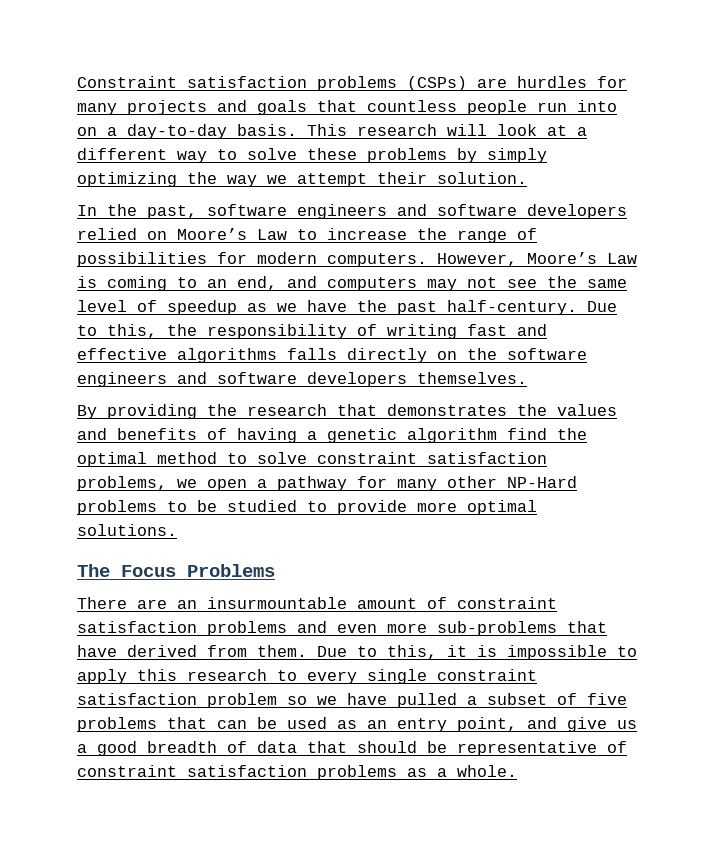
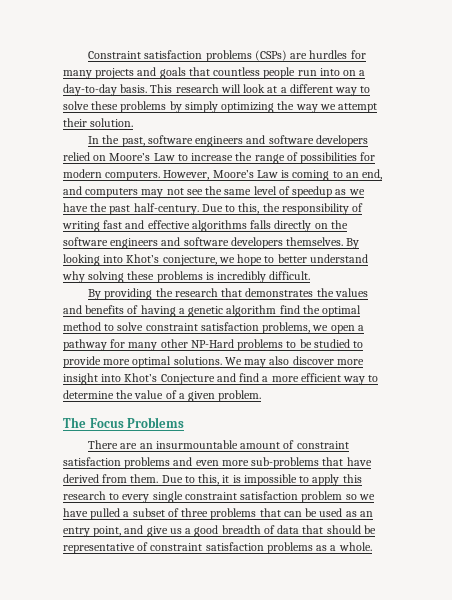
(527, 378) none -> [346,238,360,249] [63,254,368,266] [62,271,311,283] By looking into Khot’s conjecture, we hope to better understand why solving these problems is incredibly difficult.
(177, 530) none -> [224,356,364,368] [63,373,379,385] [63,390,262,402] We may also discover more insight into Khot’s Conjecture and find a more efficient way to determine the value of a given problem.
[587,693,627,705] five -> [181,508,209,517] three

